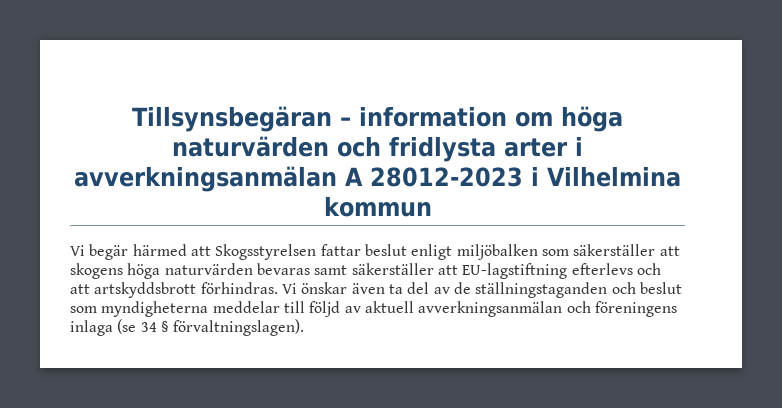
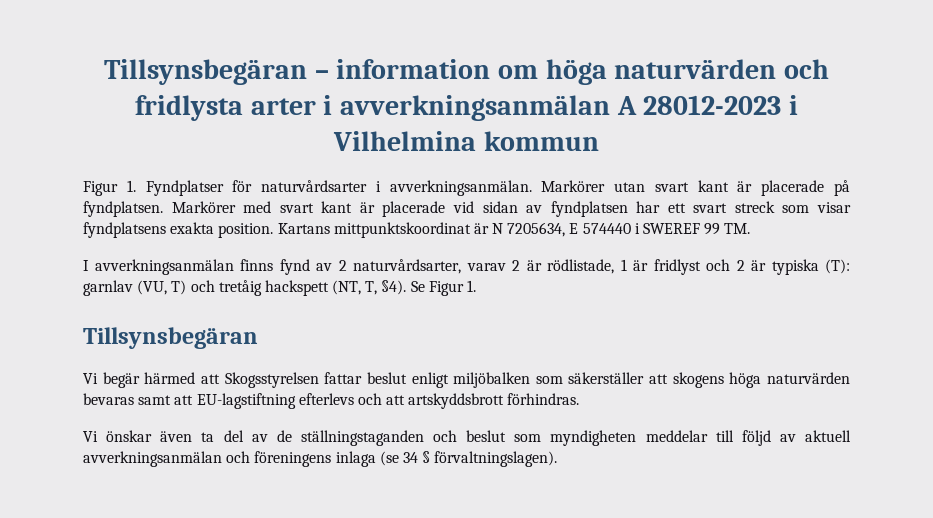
(432, 207) none -> [83,180,850,196] [83,201,851,217] [83,222,751,238] [83,259,850,275] [83,280,477,296] [83,327,258,349] // Figur 1. Fyndplatser för naturvårdsarter i avverkningsanmälan. Markörer utan svart kant är placerade på fyndplatsen. Markörer med svart kant är placerade vid sidan av fyndplatsen har ett svart streck som visar fyndplatsens exakta position. Kartans mittpunktskoordinat är N 7205634, E 574440 i SWEREF 99 TM. // I avverkningsanmälan finns fynd av 2 naturvårdsarter, varav 2 är rödlistade, 1 är fridlyst och 2 är typiska (T): garnlav (VU, T) och tretåig hackspett (NT, T, §4). Se Figur 1. // Tillsynsbegäran
[351,263,434,275] säkerställer -> (172, 400) none
(278, 288) none -> (580, 399) //
[101,301,209,317] myndigheterna -> [550,430,637,446] myndigheten

